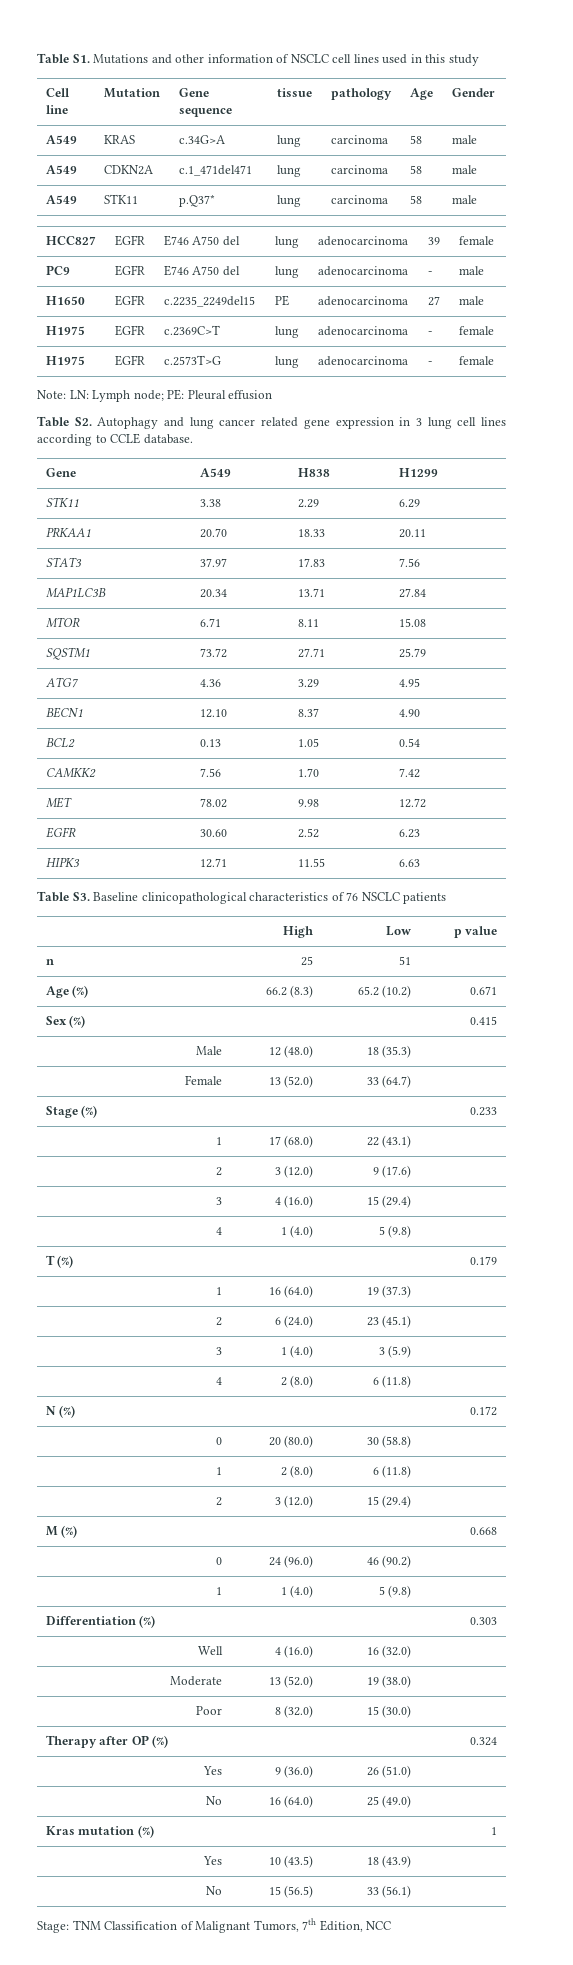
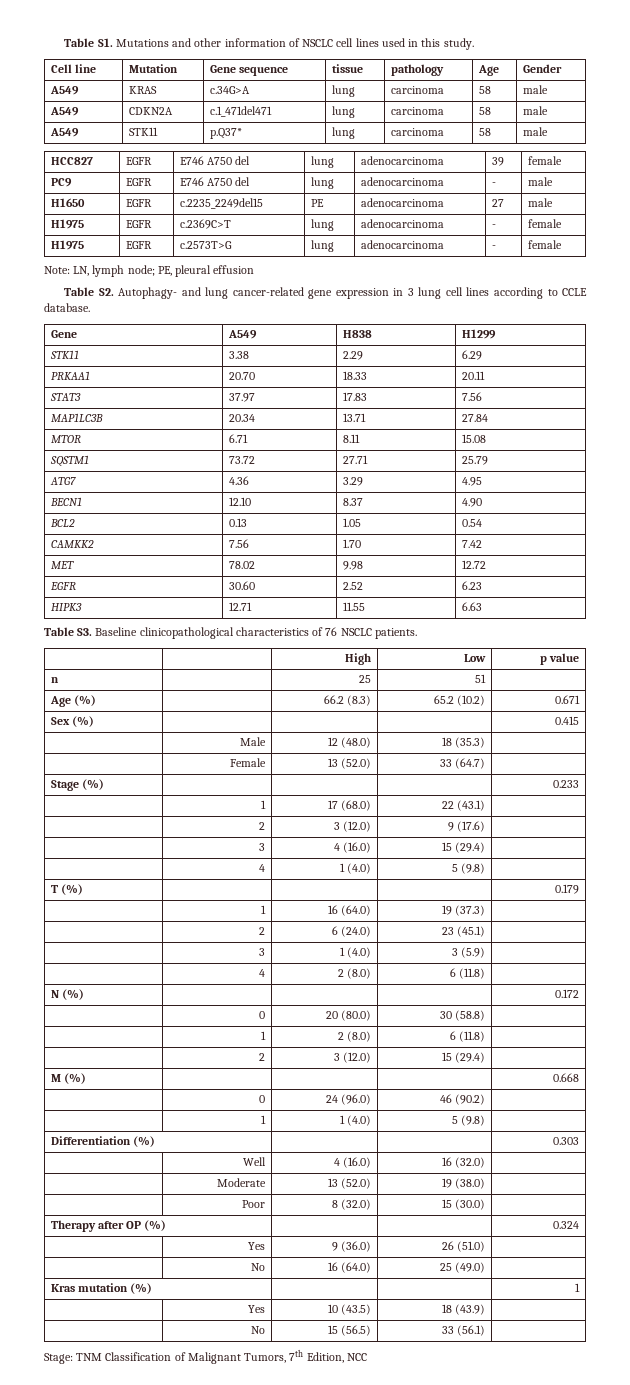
[448,54,479,66] study -> [443,38,474,50] study.
[69,389,226,402] LN: Lymph node; PE: Pleural -> [73,265,212,277] LN, lymph node; PE, pleural
[97,417,159,429] Autophagy -> [118,287,178,299] Autophagy-
[219,417,299,427] cancer related -> [232,287,304,296] cancer-related
[403,892,447,904] patients -> [374,628,417,639] patients.

